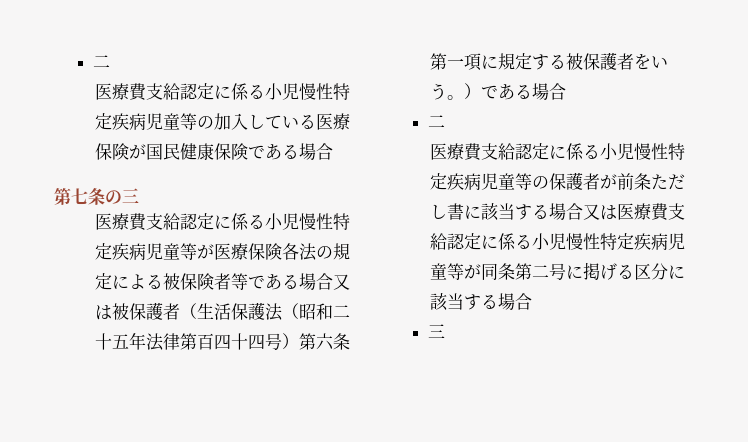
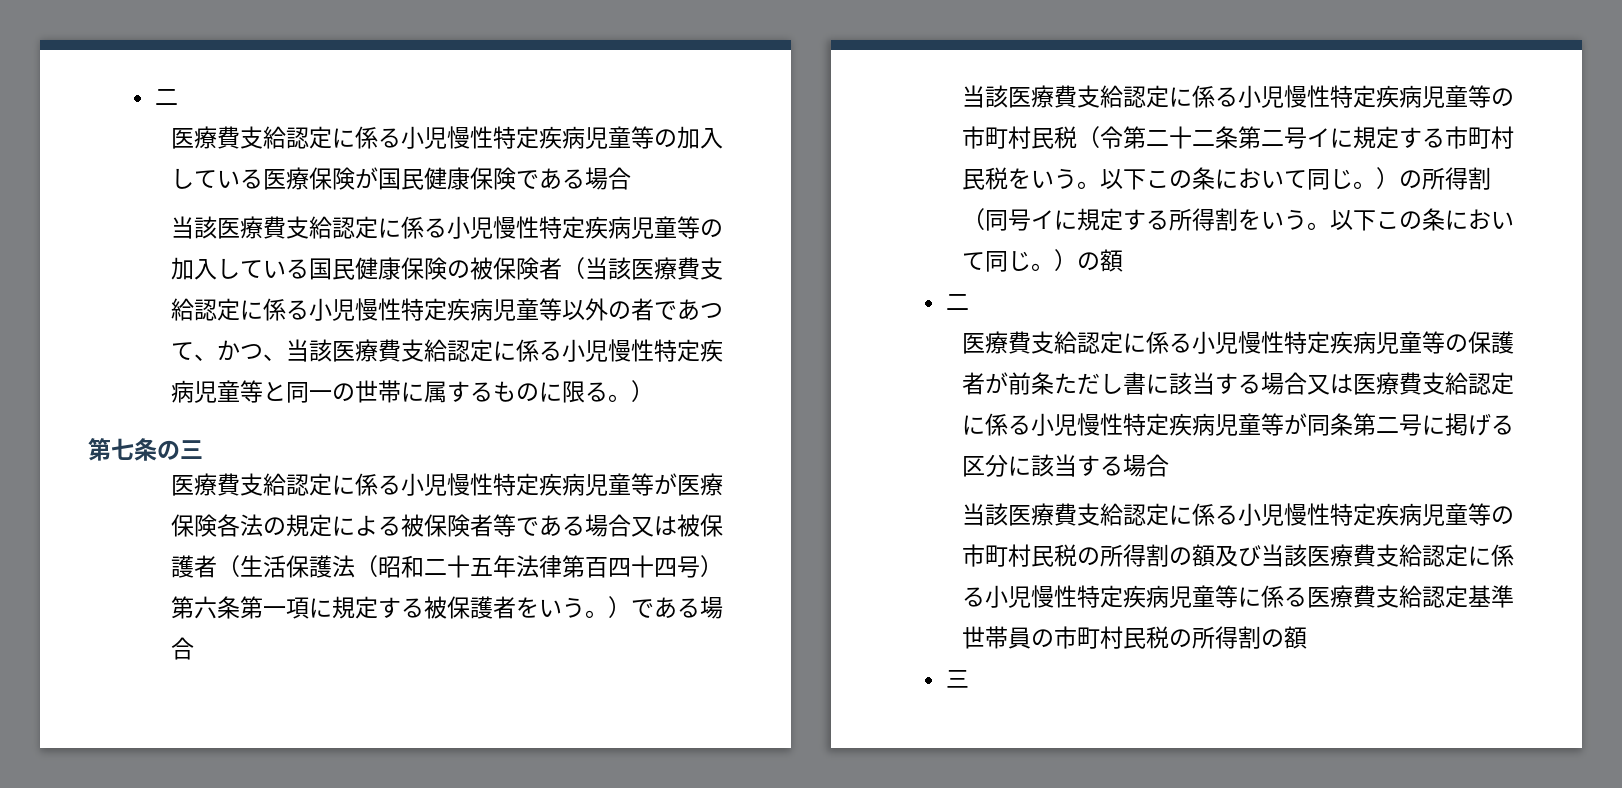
(333, 151) none -> [171,216,724,239] [171,257,724,280] [171,298,724,321] [171,339,724,362] [171,380,655,403] // 当該医療費支給認定に係る小児慢性特定疾病児童等の加入している国民健康保険の被保険者（当該医療費支給認定に係る小児慢性特定疾病児童等以外の者であつて、かつ、当該医療費支給認定に係る小児慢性特定疾病児童等と同一の世帯に属するものに限る。）
(566, 91) none -> [962,85,1515,108] [962,126,1515,149] [962,167,1492,190] [962,208,1515,231] [962,249,1124,272] // 当該医療費支給認定に係る小児慢性特定疾病児童等の市町村民税（令第二十二条第二号イに規定する市町村民税をいう。以下この条において同じ。）の所得割（同号イに規定する所得割をいう。以下この条において同じ。）の額
(532, 301) none -> [962,503,1515,526] [962,544,1515,567] [962,585,1515,608] [962,626,1308,649] // 当該医療費支給認定に係る小児慢性特定疾病児童等の市町村民税の所得割の額及び当該医療費支給認定に係る小児慢性特定疾病児童等に係る医療費支給認定基準世帯員の市町村民税の所得割の額

